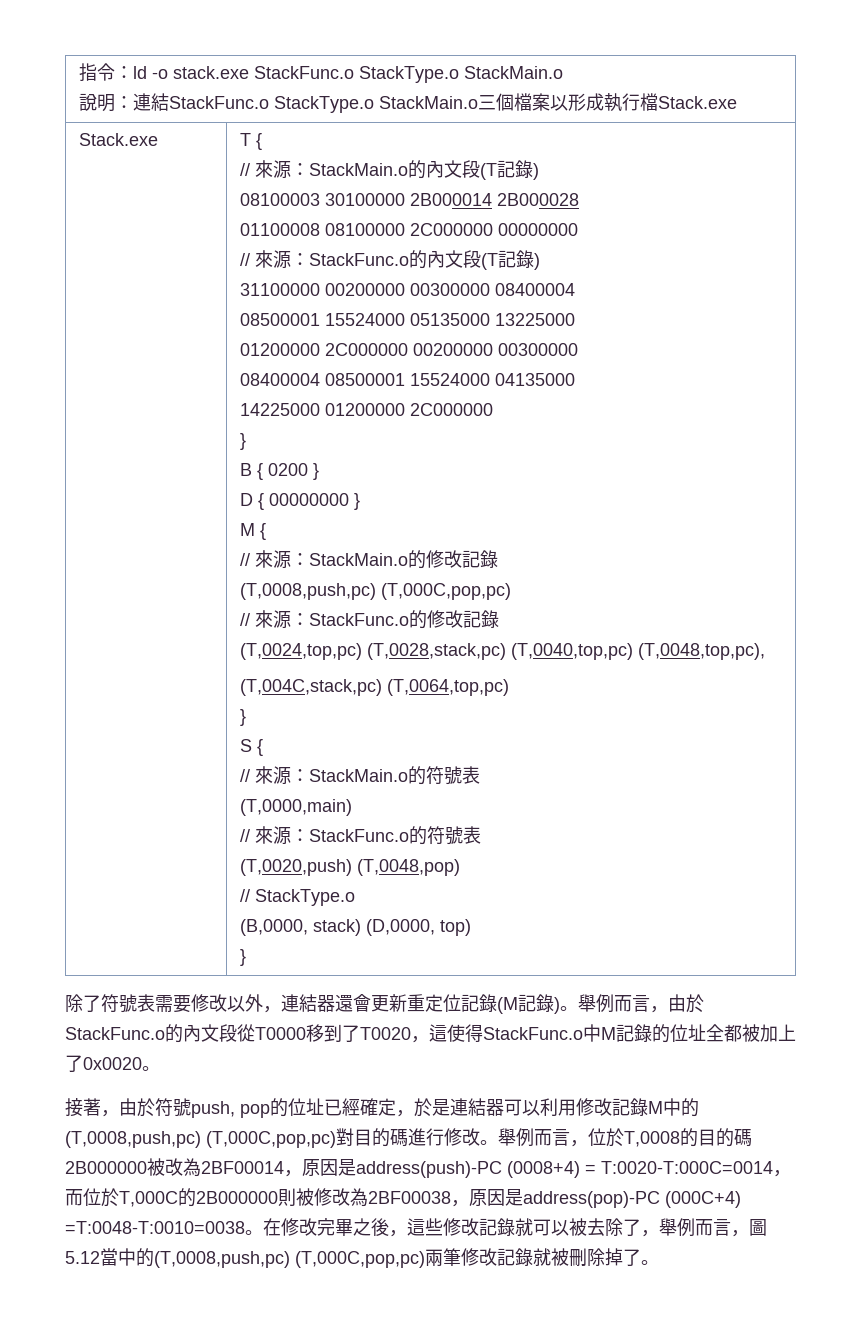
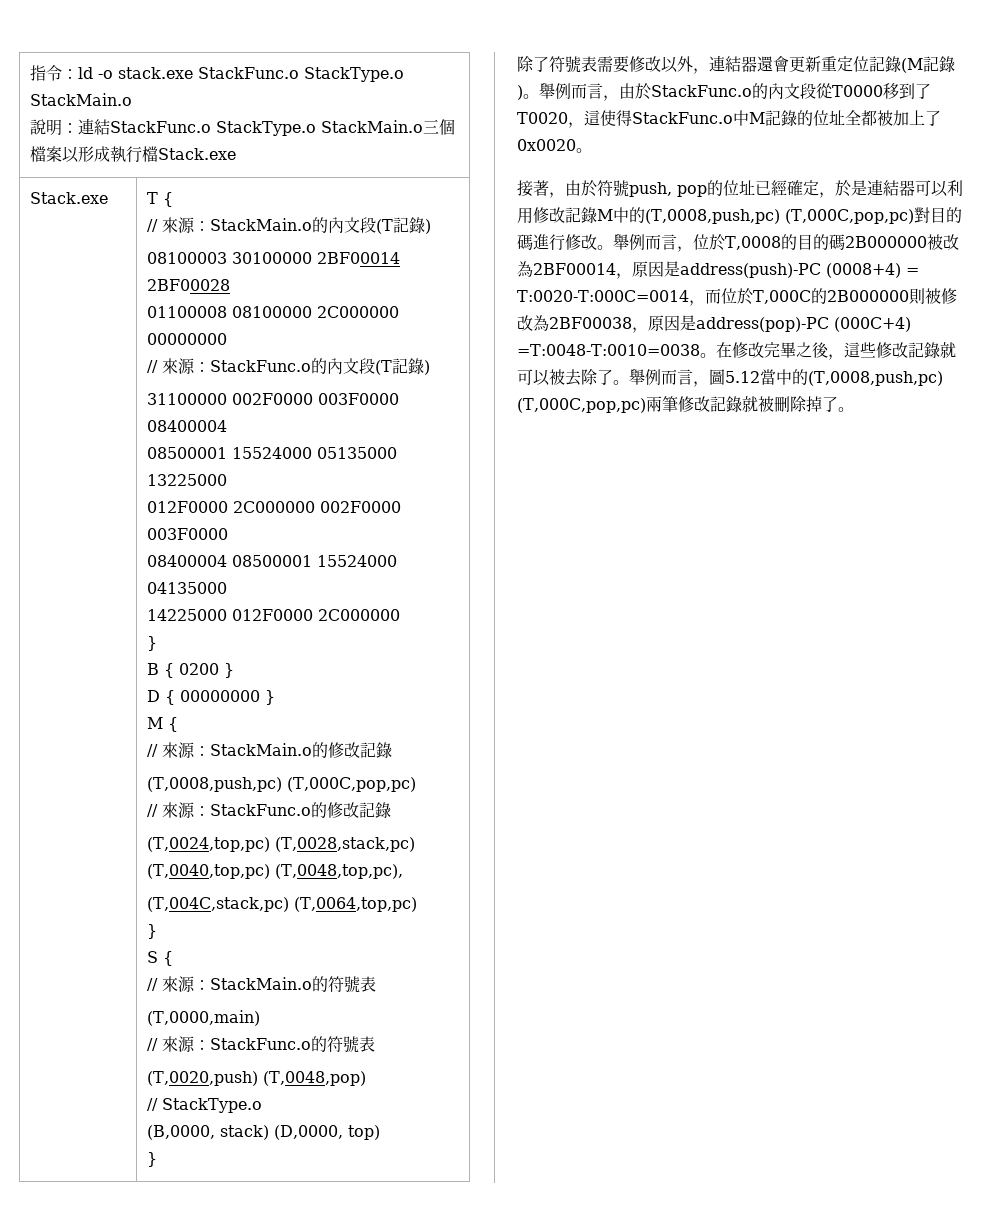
[410,193,580,206] 2B000014 2B000028 -> [316,252,400,264] [146,279,230,291] 2BF00014 2BF00028
[325,283,491,296] 00200000 00300000 -> [231,393,399,405] 002F0000 003F0000
[240,343,579,356] 01200000 2C000000 00200000 00300000 -> [146,501,401,513] [146,528,228,540] 012F0000 2C000000 002F0000 003F0000
[325,403,406,416] 01200000 -> [231,609,313,621] 012F0000
[641,1230,659,1237] ， -> [613,380,629,385] 。

